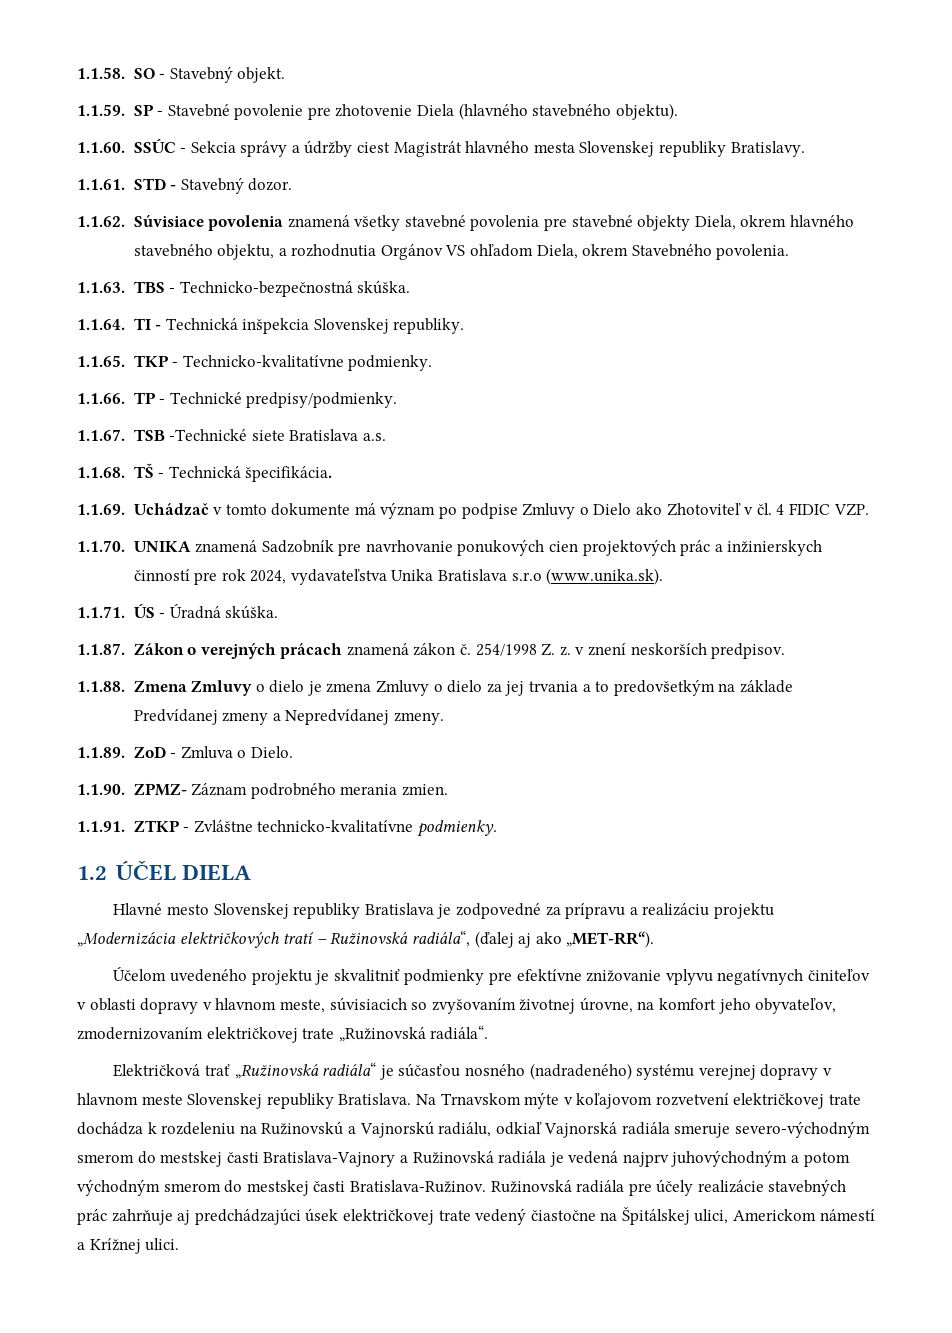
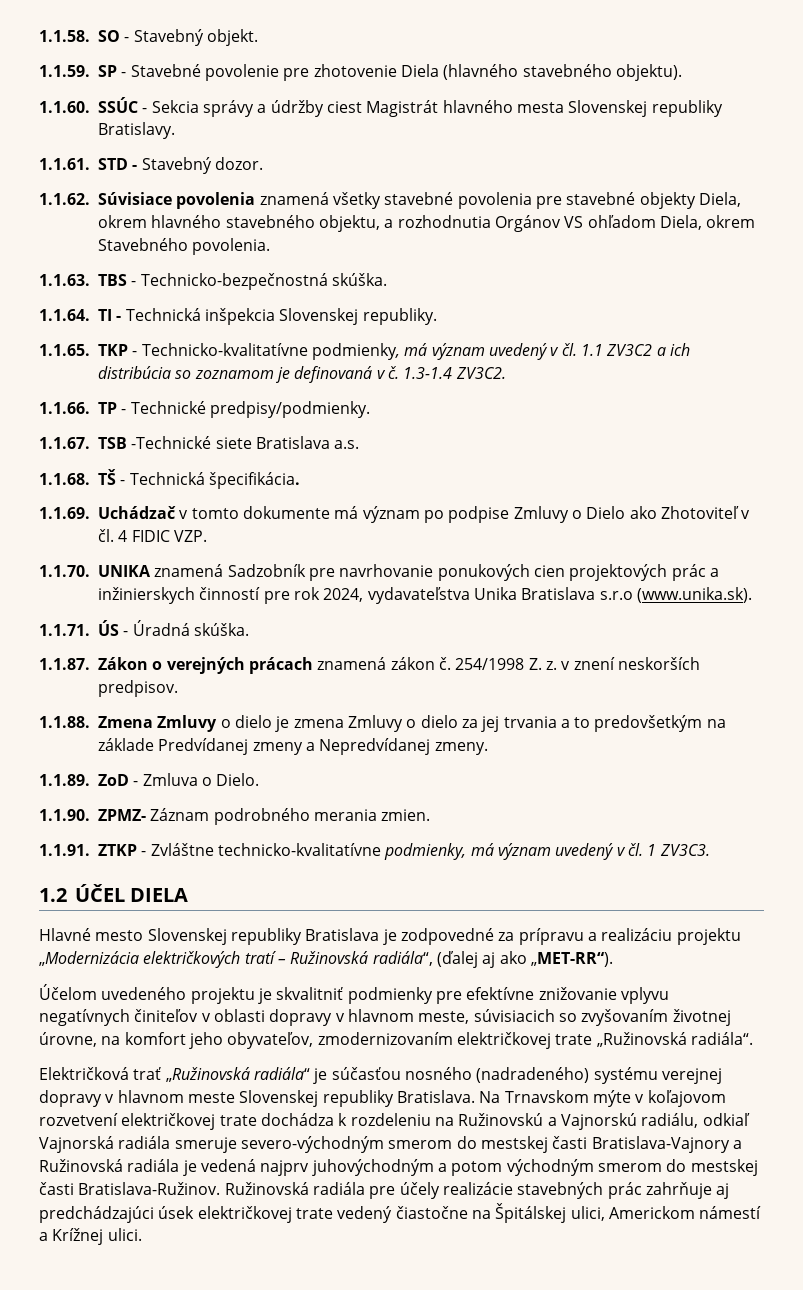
[348,355,433,371] podmienky. -> [311,343,690,360] [98,366,506,383] podmienky, má význam uvedený v čl. 1.1 ZV3C2 a ich distribúcia so zoznamom je definovaná v č. 1.3-1.4 ZV3C2.
[416,820,497,837] podmienky. -> [384,843,710,860] podmienky, má význam uvedený v čl. 1 ZV3C3.

